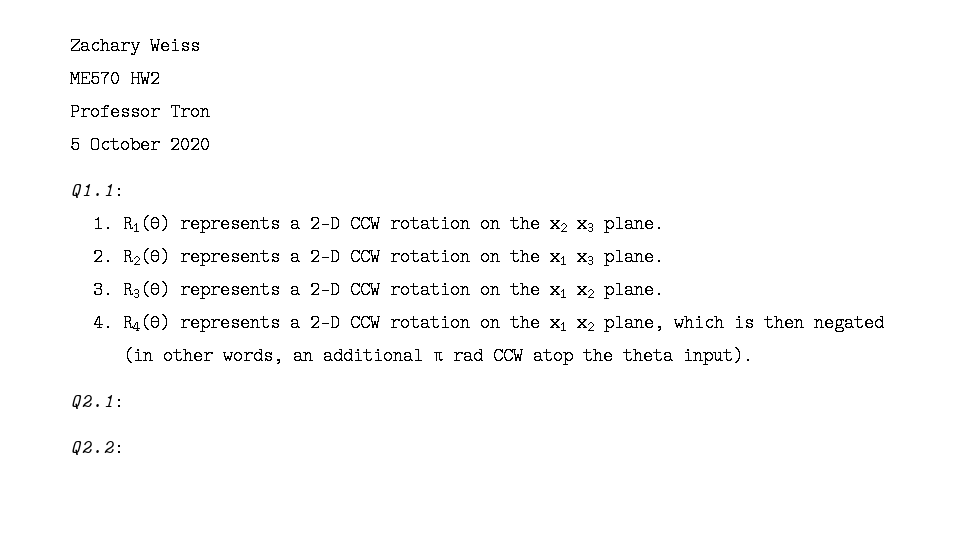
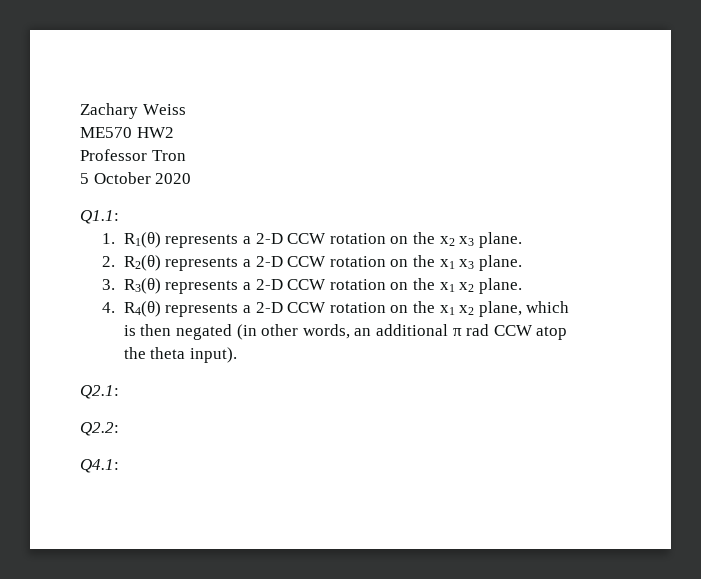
(124, 448) none -> [80,459,119,473] // Q4.1:

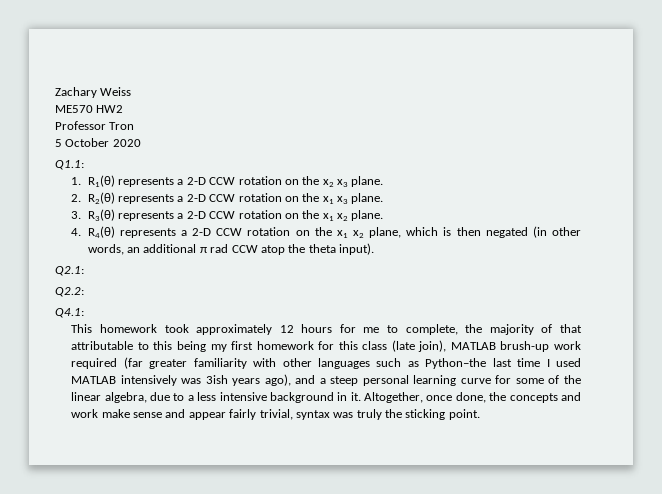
(119, 466) none -> [71,324,583,335] [71,340,581,352] [71,357,581,369] [71,374,582,386] [71,392,581,403] [71,409,480,420] // This homework took approximately 12 hours for me to complete, the majority of that attributable to this being my first homework for this class (late join), MATLAB brush-up work required (far greater familiarity with other languages such as Python–the last time I used MATLAB intensively was 3ish years ago), and a steep personal learning curve for some of the linear algebra, due to a less intensive background in it. Altogether, once done, the concepts and work make sense and appear fairly trivial, syntax was truly the sticking point.

